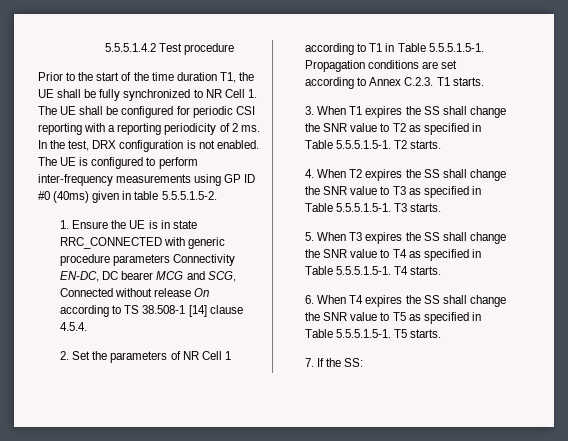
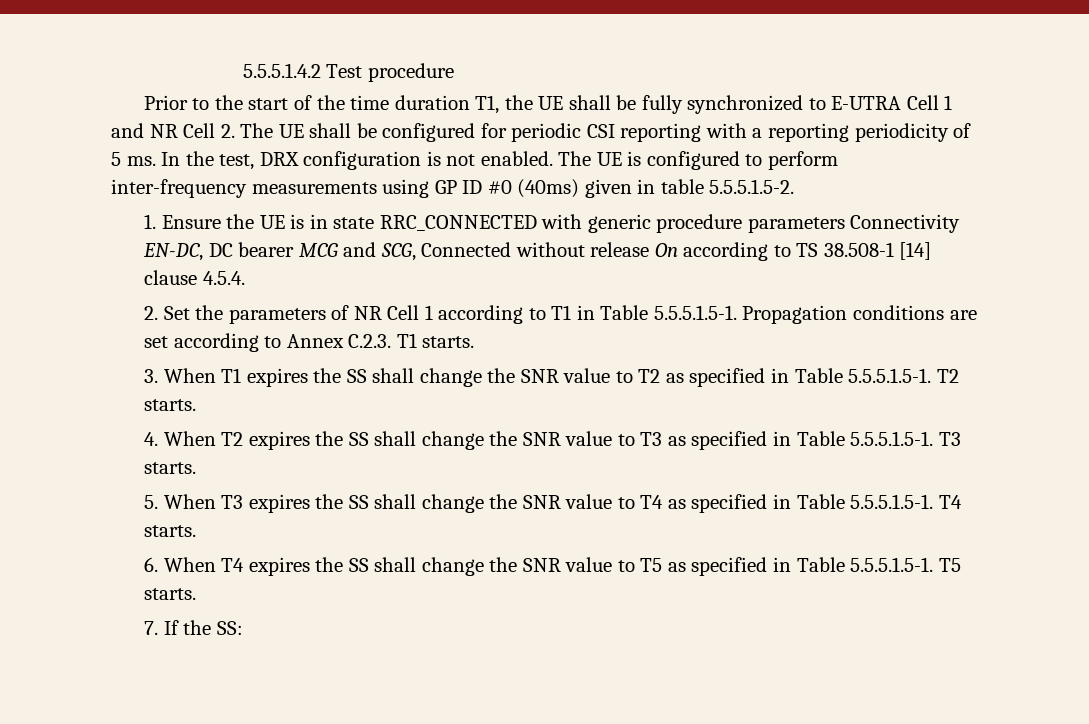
[205,89,257,98] NR Cell 1. -> [831,95,953,110] [111,123,235,138] E-UTRA Cell 1 and NR Cell 2.
[231,123,238,132] 2 -> [111,152,121,166] 5

